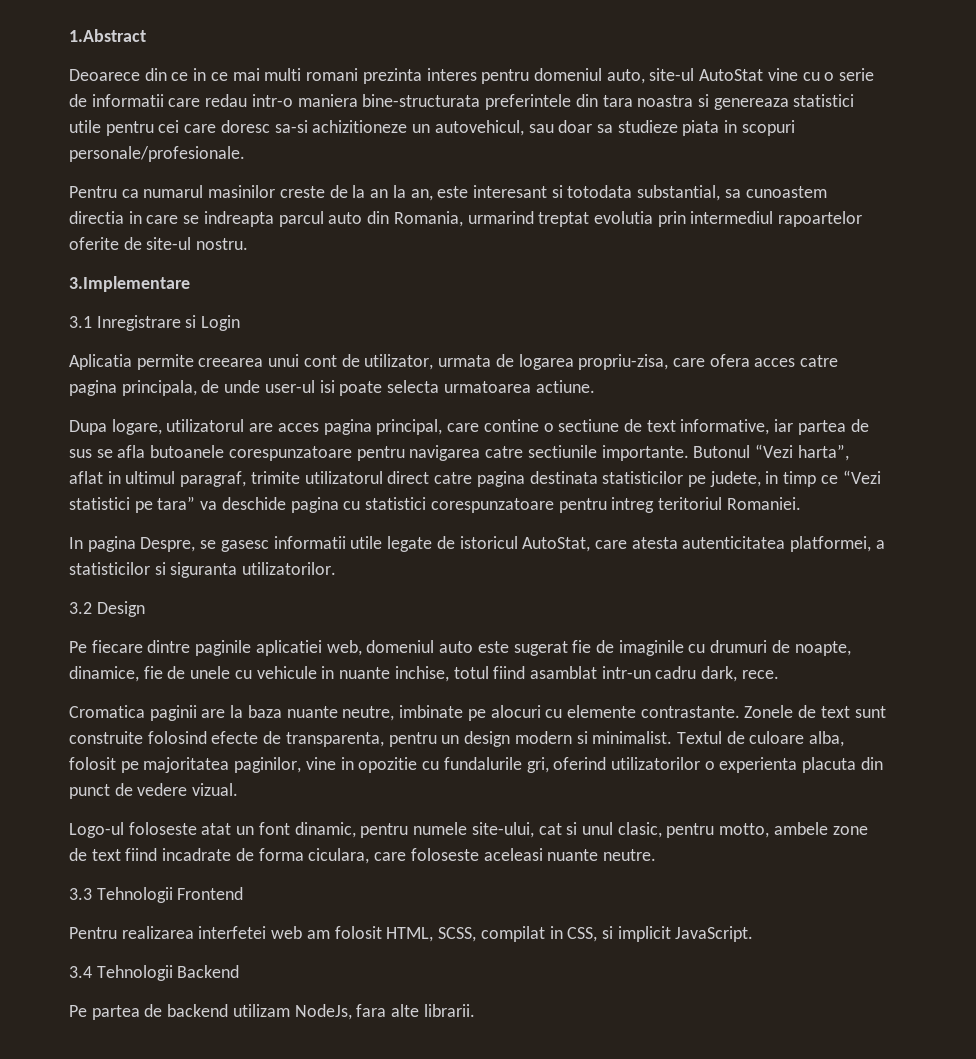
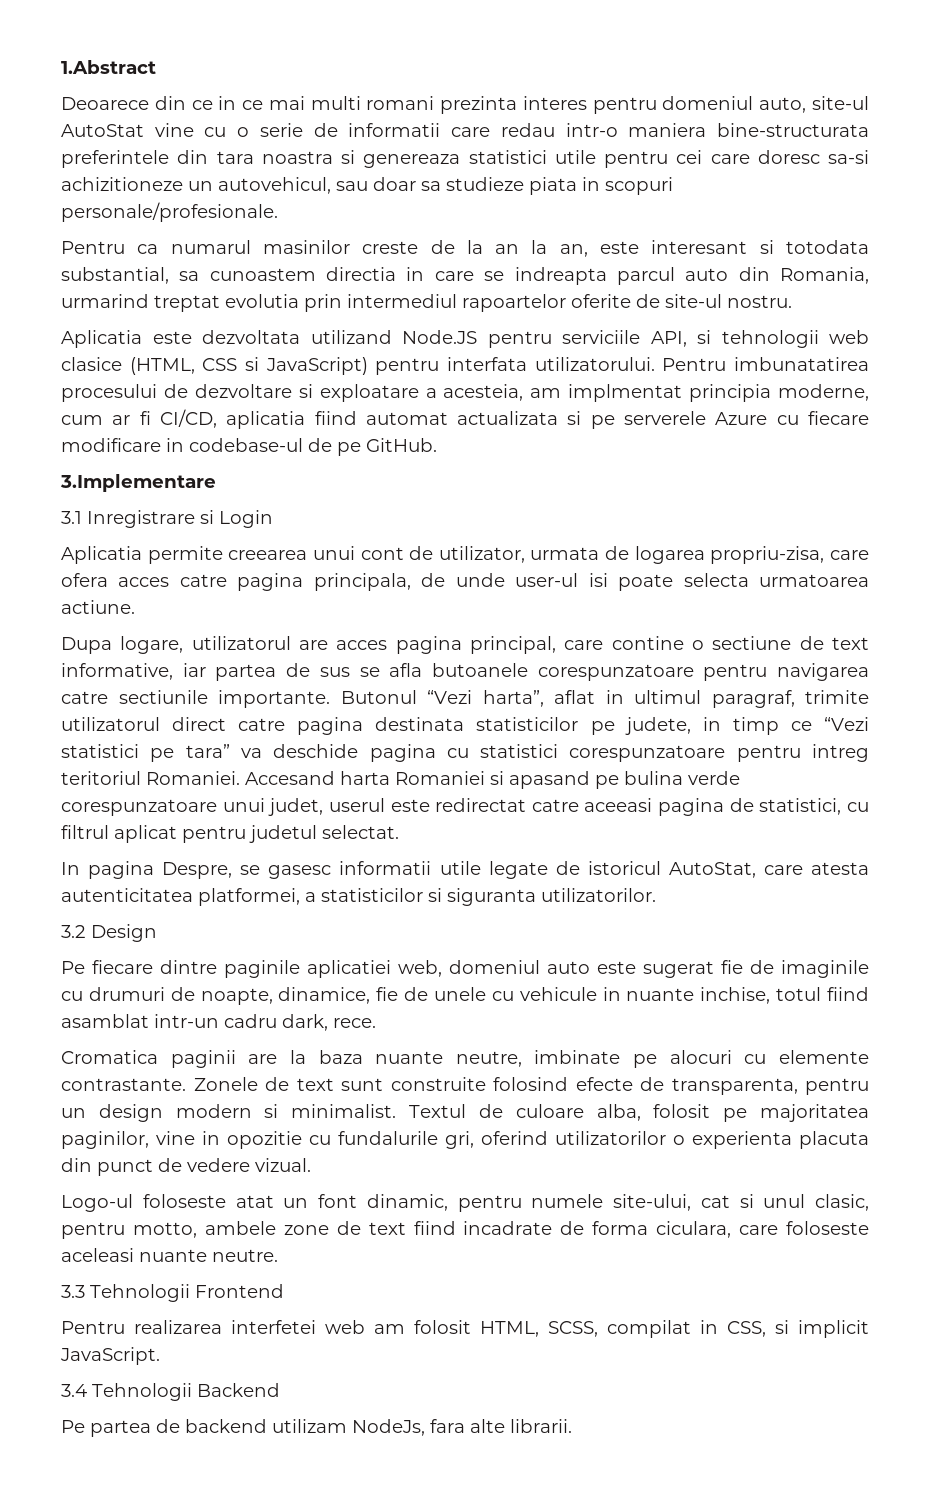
(249, 244) none -> [61,330,869,348] [61,357,869,375] [61,384,869,402] [61,409,869,429] [61,438,437,456] // Aplicatia este dezvoltata utilizand Node.JS pentru serviciile API, si tehnologii web clasice (HTML, CSS si JavaScript) pentru interfata utilizatorului. Pentru imbunatatirea procesului de dezvoltare si exploatare a acesteia, am implmentat principia moderne, cum ar fi CI/CD, aplicatia fiind automat actualizata si pe serverele Azure cu fiecare modificare in codebase-ul de pe GitHub.
(801, 503) none -> [245,771,740,789] [61,798,869,816] [61,825,399,843] Accesand harta Romaniei si apasand pe bulina verde corespunzatoare unui judet, userul este redirectat catre aceeasi pagina de statistici, cu filtrul aplicat pentru judetul selectat.

